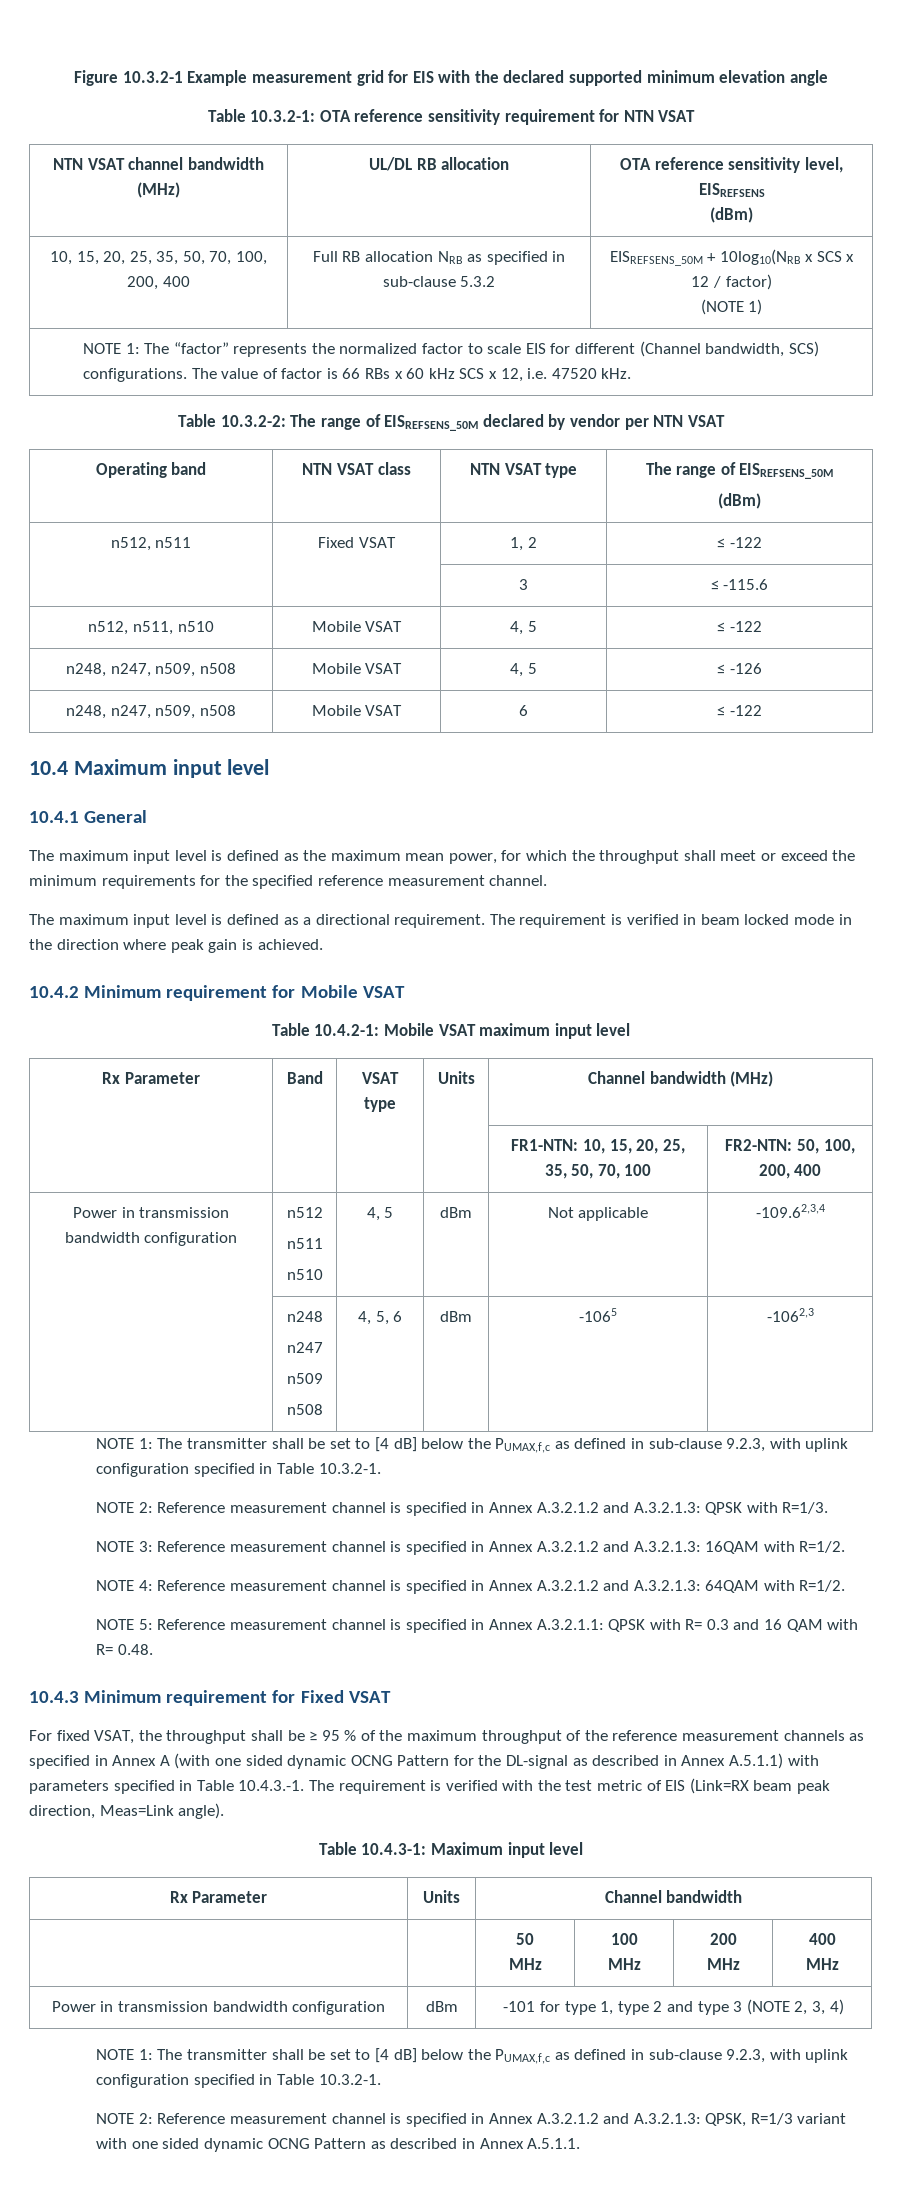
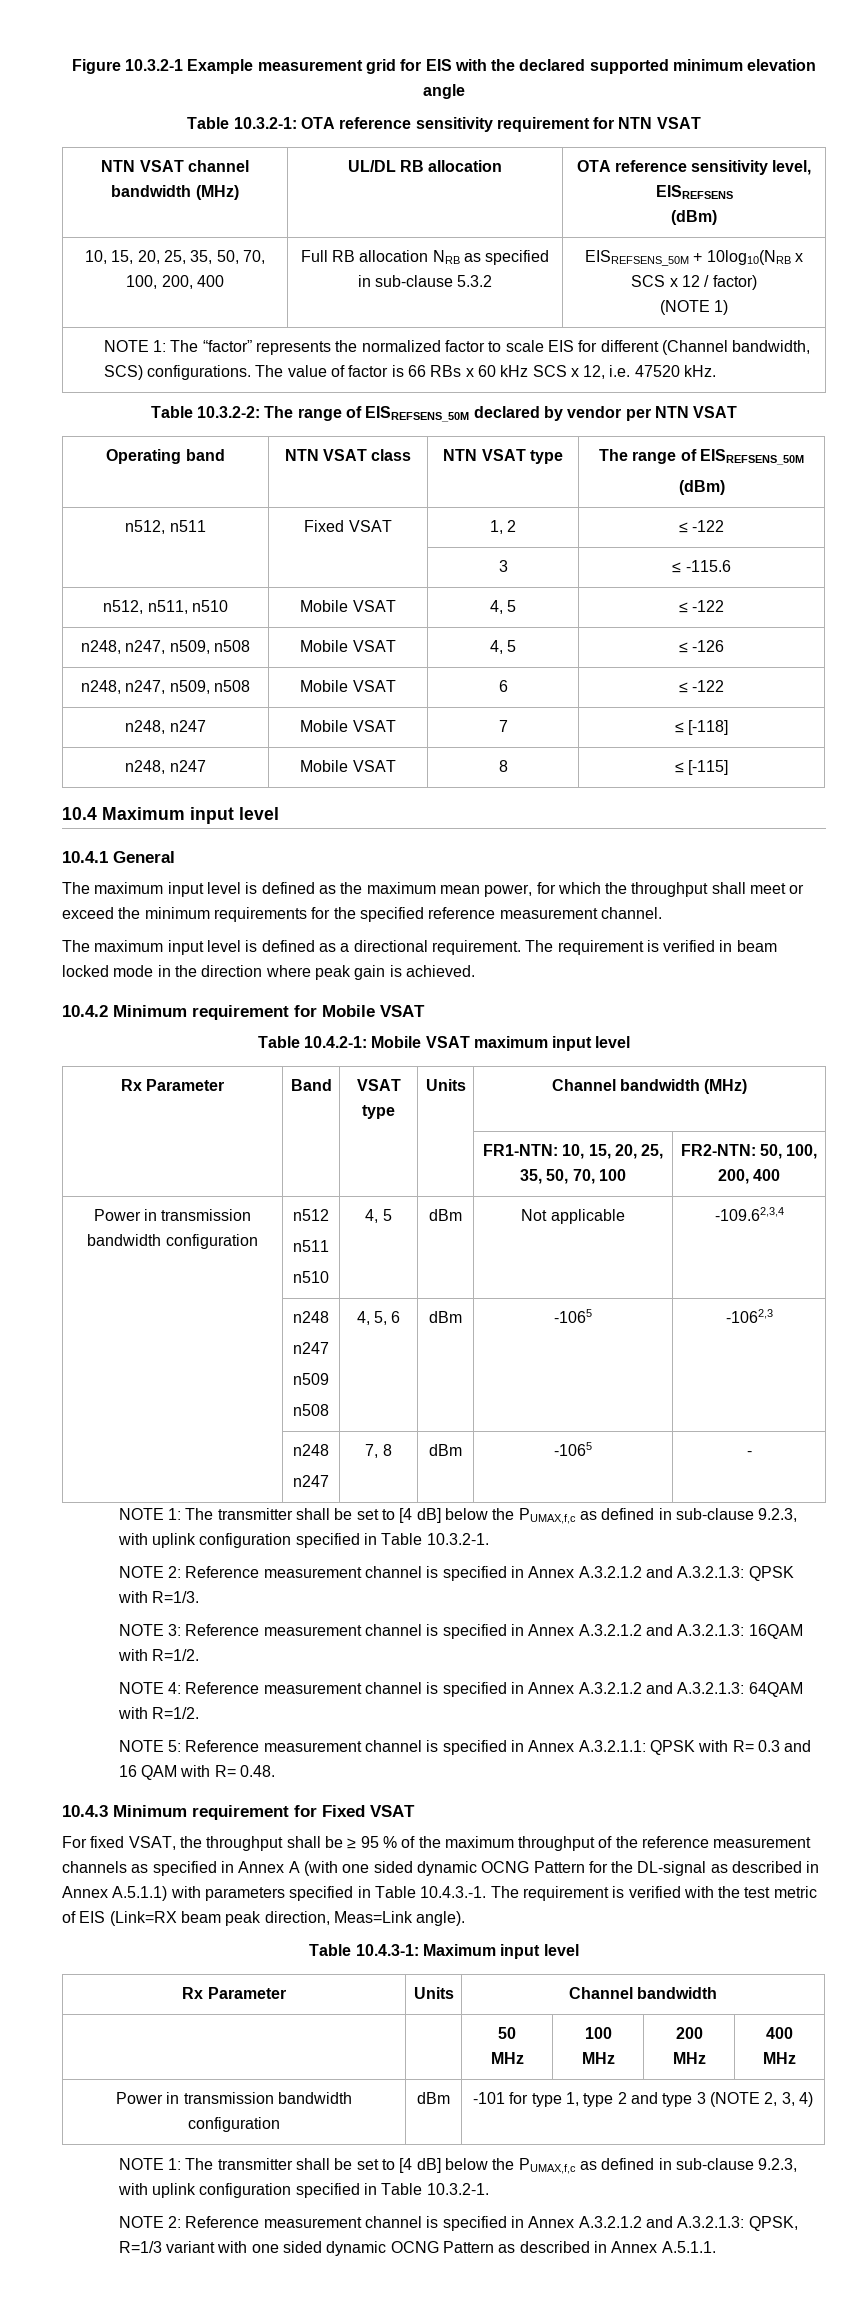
(762, 710) none -> [125,720,206,734] [300,720,396,732] [498,720,508,732] [674,720,729,735] [125,760,206,774] [300,760,396,772] [498,760,508,772] [674,760,729,775] // n248, n247 | Mobile VSAT | 7 | ≤ [-118] // n248, n247 | Mobile VSAT | 8 | ≤ [-115]
(814, 1315) none -> [293,1444,329,1456] [293,1475,329,1487] [365,1444,392,1458] [429,1444,462,1456] [554,1442,592,1456] [746,1451,752,1456] // | n248 // n247 | 7, 8 | dBm | -1065 | -

